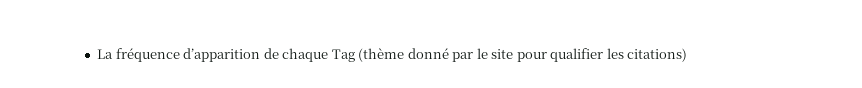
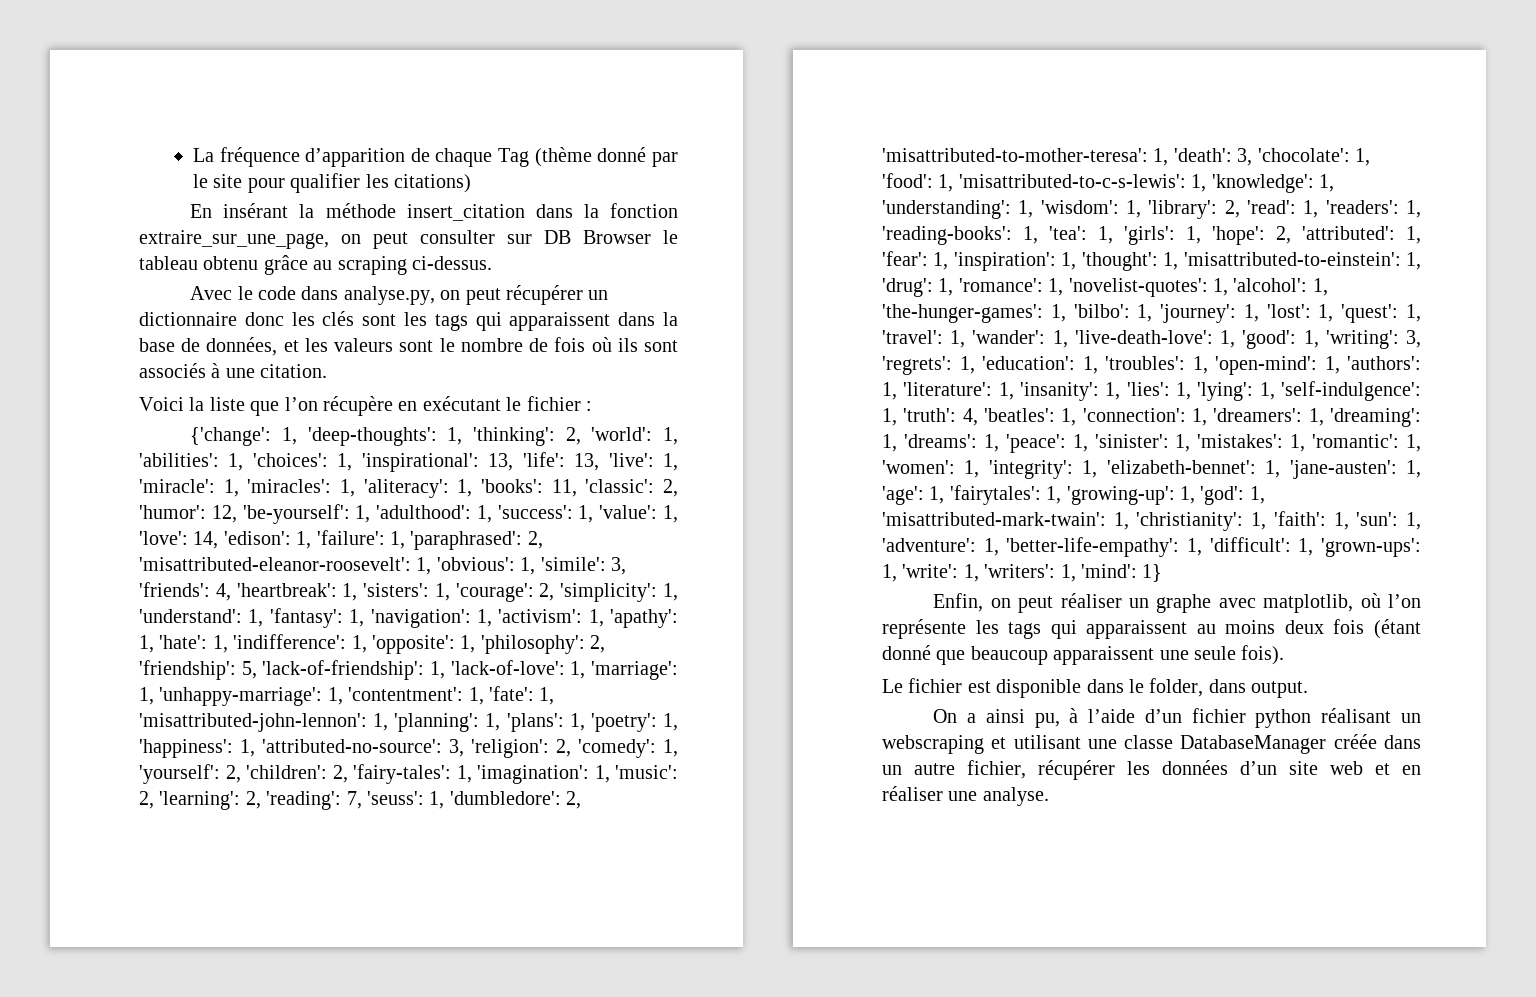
(688, 55) none -> [190,203,679,221] [139,230,678,249] [139,255,492,275] [190,285,609,305] [139,311,678,331] [139,337,678,356] [139,363,328,378] [139,396,592,416] [190,427,678,446] [139,452,679,472] [139,479,678,498] [139,504,678,524] [139,530,543,550] [139,557,626,575] [139,582,678,602] [139,608,678,628] [139,634,606,654] [139,660,679,680] [139,686,555,706] [139,713,678,732] [139,739,678,758] [139,764,678,784] [139,791,582,810] [882,148,1370,166] [882,173,1334,193] [882,200,1421,219] [882,226,1421,245] [882,251,1421,271] [882,278,1328,297] [882,304,1421,323] [882,330,1421,349] [882,356,1421,375] [882,381,1421,401] [882,408,1421,427] [882,434,1421,453] [882,460,1421,479] [882,485,1265,505] [882,511,1421,531] [882,537,1421,557] [882,564,1163,582] [933,593,1421,613] [882,619,1421,639] [882,645,1285,665] [882,678,1309,698] [933,708,1421,728] [882,734,1421,754] [882,760,1421,780] [882,786,1049,806] // En insérant la méthode insert_citation dans la fonction extraire_sur_une_page, on peut consulter sur DB Browser le tableau obtenu grâce au scraping ci-dessus. // Avec le code dans analyse.py, on peut récupérer un dictionnaire donc les clés sont les tags qui apparaissent dans la base de données, et les valeurs sont le nombre de fois où ils sont associés à une citation. // Voici la liste que l’on récupère en exécutant le fichier : // {'change': 1, 'deep-thoughts': 1, 'thinking': 2, 'world': 1, 'abilities': 1, 'choices': 1, 'inspirational': 13, 'life': 13, 'live': 1, 'miracle': 1, 'miracles': 1, 'aliteracy': 1, 'books': 11, 'classic': 2, 'humor': 12, 'be-yourself': 1, 'adulthood': 1, 'success': 1, 'value': 1, 'love': 14, 'edison': 1, 'failure': 1, 'paraphrased': 2, 'misattributed-eleanor-roosevelt': 1, 'obvious': 1, 'simile': 3, 'friends': 4, 'heartbreak': 1, 'sisters': 1, 'courage': 2, 'simplicity': 1, 'understand': 1, 'fantasy': 1, 'navigation': 1, 'activism': 1, 'apathy': 1, 'hate': 1, 'indifference': 1, 'opposite': 1, 'philosophy': 2, 'friendship': 5, 'lack-of-friendship': 1, 'lack-of-love': 1, 'marriage': 1, 'unhappy-marriage': 1, 'contentment': 1, 'fate': 1, 'misattributed-john-lennon': 1, 'planning': 1, 'plans': 1, 'poetry': 1, 'happiness': 1, 'attributed-no-source': 3, 'religion': 2, 'comedy': 1, 'yourself': 2, 'children': 2, 'fairy-tales': 1, 'imagination': 1, 'music': 2, 'learning': 2, 'reading': 7, 'seuss': 1, 'dumbledore': 2, 'misattributed-to-mother-teresa': 1, 'death': 3, 'chocolate': 1, 'food': 1, 'misattributed-to-c-s-lewis': 1, 'knowledge': 1, 'understanding': 1, 'wisdom': 1, 'library': 2, 'read': 1, 'readers': 1, 'reading-books': 1, 'tea': 1, 'girls': 1, 'hope': 2, 'attributed': 1, 'fear': 1, 'inspiration': 1, 'thought': 1, 'misattributed-to-einstein': 1, 'drug': 1, 'romance': 1, 'novelist-quotes': 1, 'alcohol': 1, 'the-hunger-games': 1, 'bilbo': 1, 'journey': 1, 'lost': 1, 'quest': 1, 'travel': 1, 'wander': 1, 'live-death-love': 1, 'good': 1, 'writing': 3, 'regrets': 1, 'education': 1, 'troubles': 1, 'open-mind': 1, 'authors': 1, 'literature': 1, 'insanity': 1, 'lies': 1, 'lying': 1, 'self-indulgence': 1, 'truth': 4, 'beatles': 1, 'connection': 1, 'dreamers': 1, 'dreaming': 1, 'dreams': 1, 'peace': 1, 'sinister': 1, 'mistakes': 1, 'romantic': 1, 'women': 1, 'integrity': 1, 'elizabeth-bennet': 1, 'jane-austen': 1, 'age': 1, 'fairytales': 1, 'growing-up': 1, 'god': 1, 'misattributed-mark-twain': 1, 'christianity': 1, 'faith': 1, 'sun': 1, 'adventure': 1, 'better-life-empathy': 1, 'difficult': 1, 'grown-ups': 1, 'write': 1, 'writers': 1, 'mind': 1} // Enfin, on peut réaliser un graphe avec matplotlib, où l’on représente les tags qui apparaissent au moins deux fois (étant donné que beaucoup apparaissent une seule fois). // Le fichier est disponible dans le folder, dans output. // On a ainsi pu, à l’aide d’un fichier python réalisant un webscraping et utilisant une classe DatabaseManager créée dans un autre fichier, récupérer les données d’un site web et en réaliser une analyse.

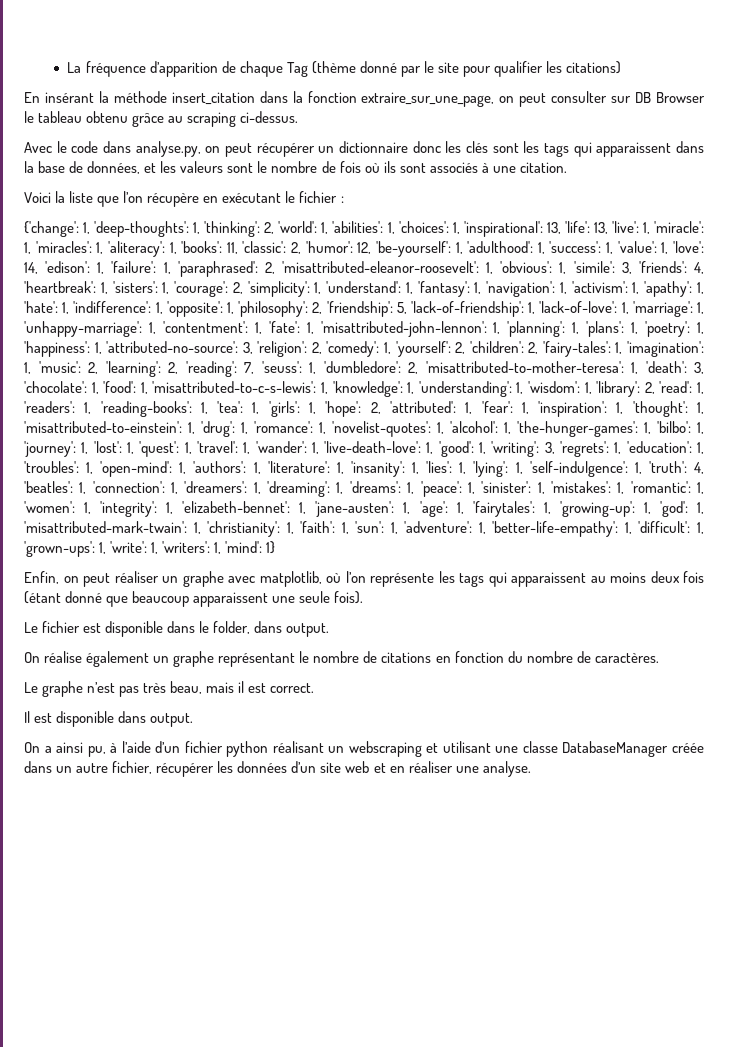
(1309, 689) none -> [24,651,659,667] [24,681,315,697] [24,711,194,727] // On réalise également un graphe représentant le nombre de citations en fonction du nombre de caractères. // Le graphe n’est pas très beau, mais il est correct. // Il est disponible dans output.

